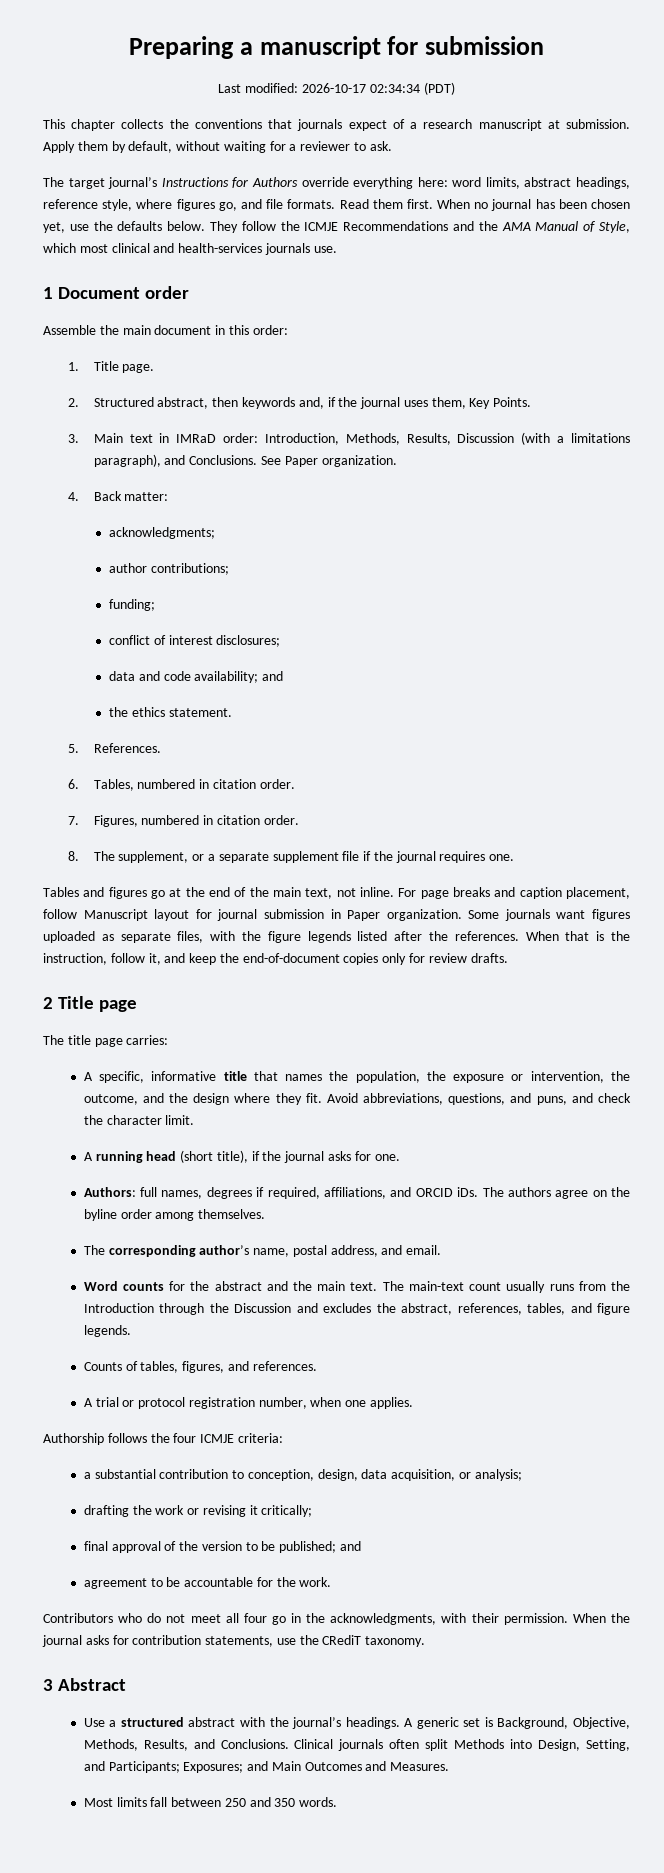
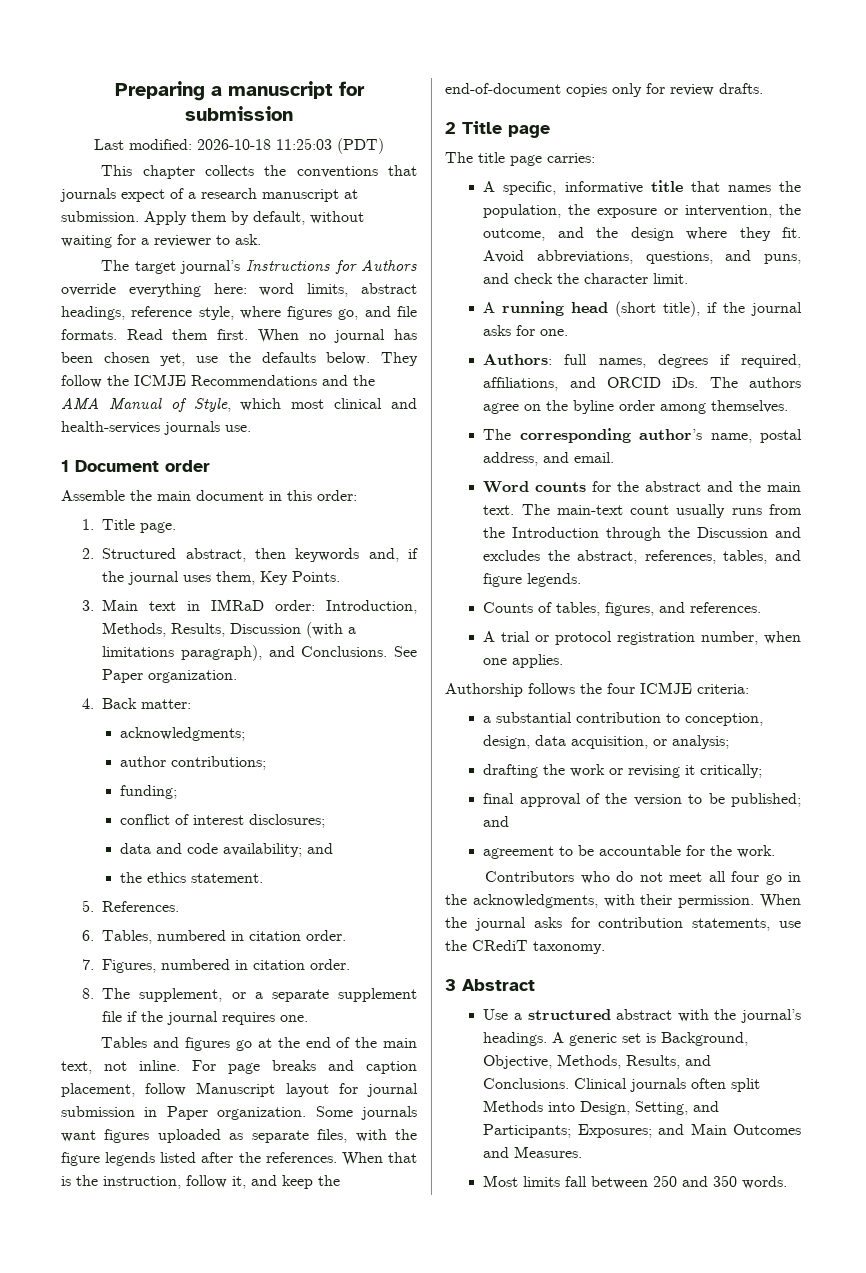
[302,83,420,93] 2026-10-17 02:34:34 -> [197,138,332,150] 2026-10-18 11:25:03

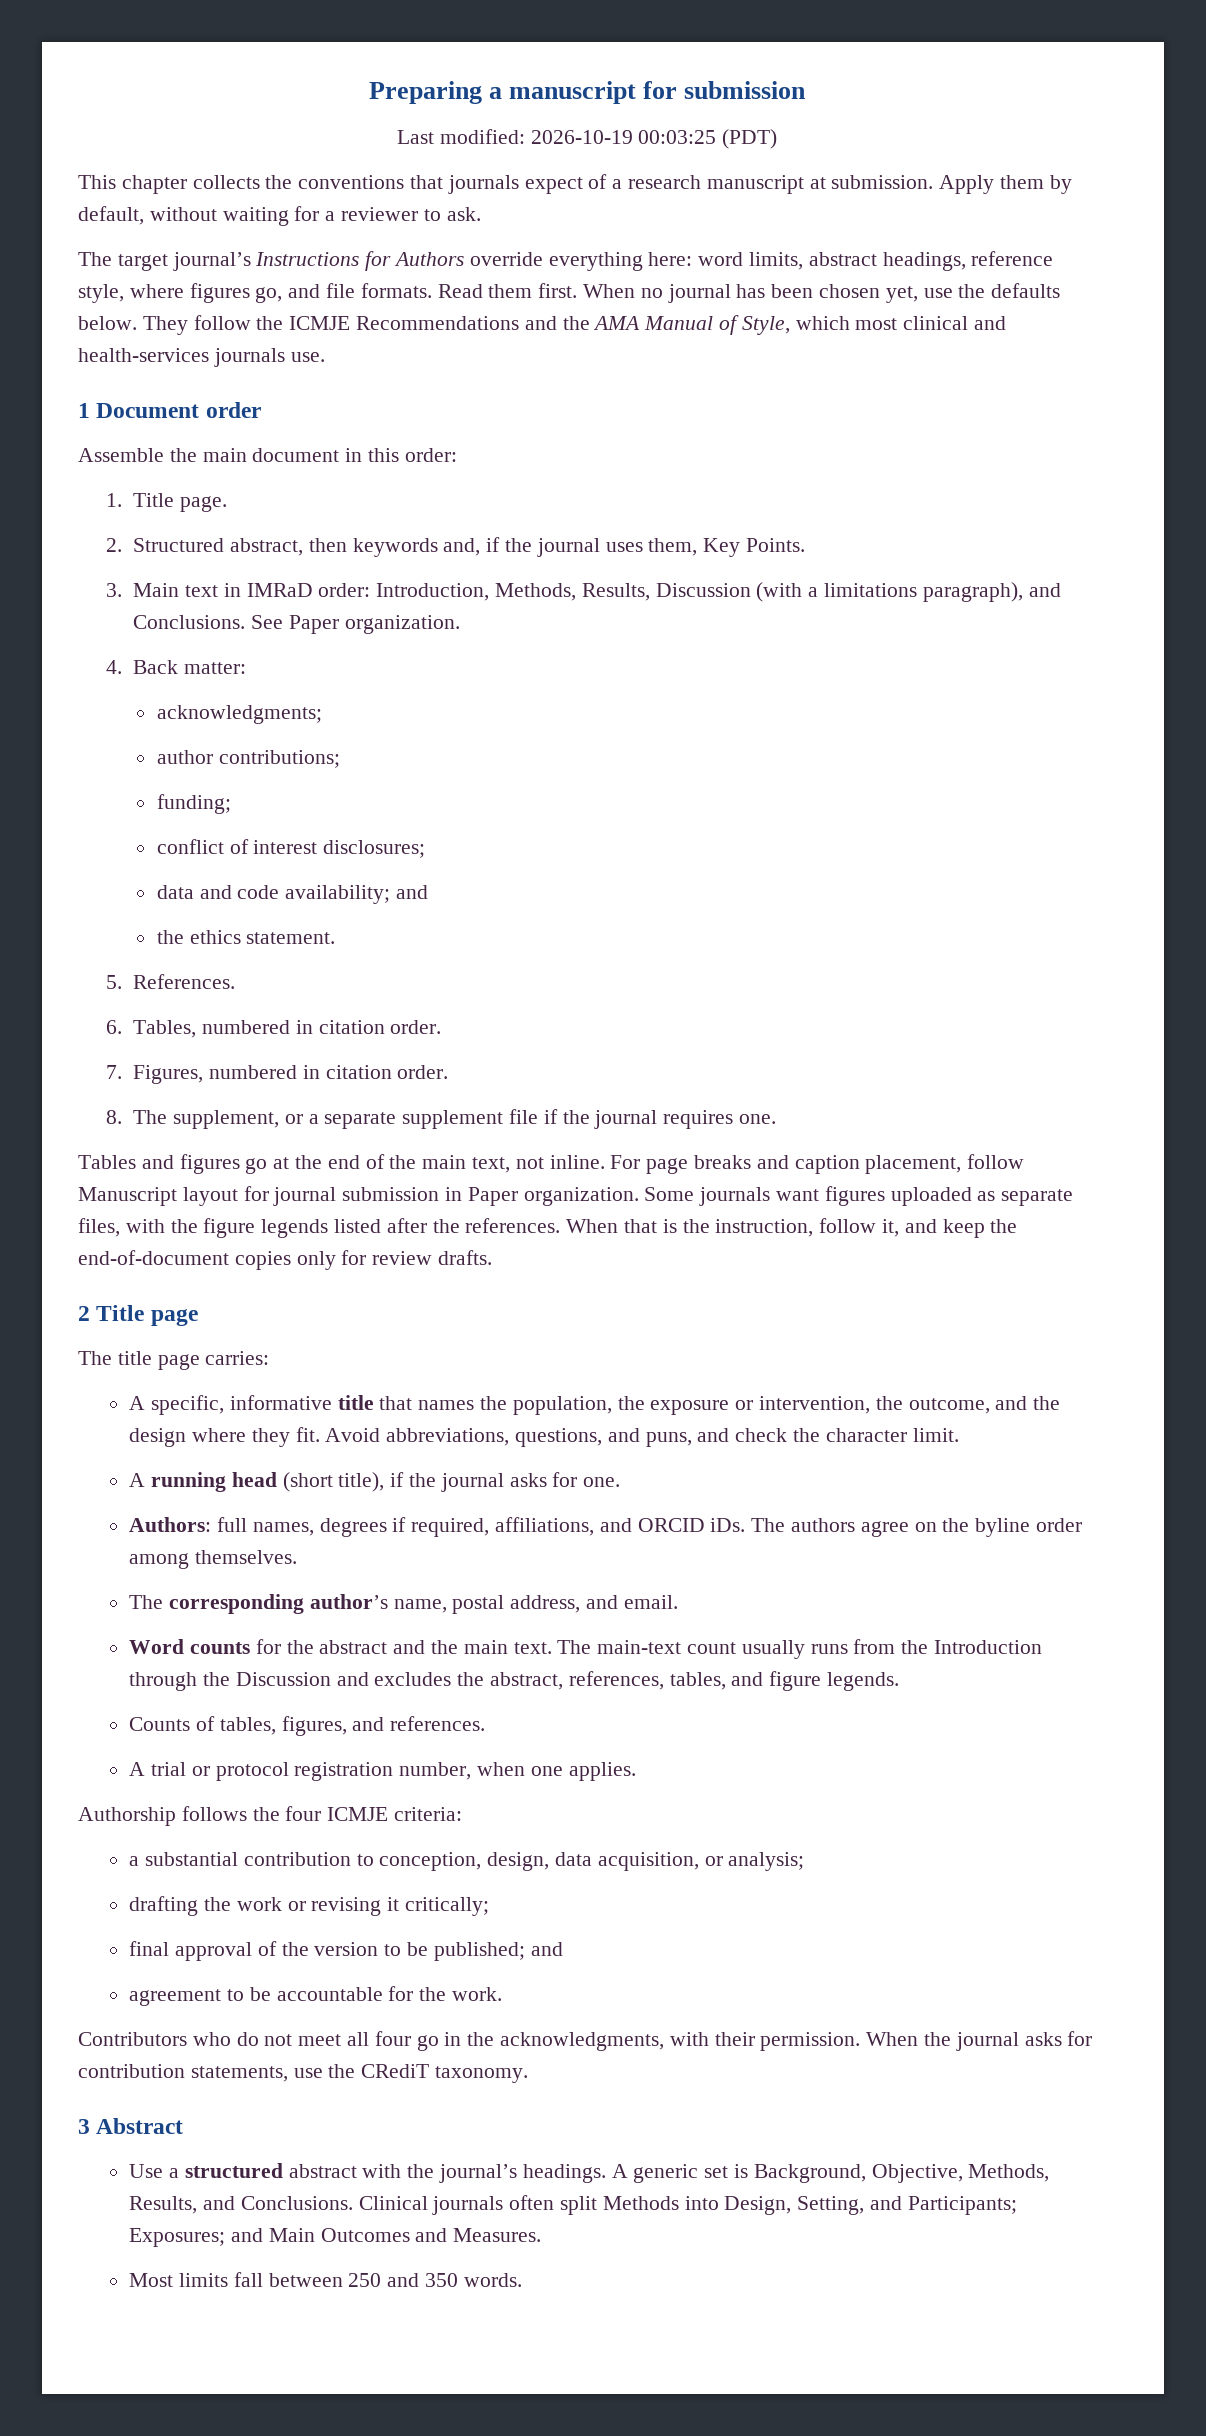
[197,138,332,150] 2026-10-18 11:25:03 -> [530,130,717,144] 2026-10-19 00:03:25

